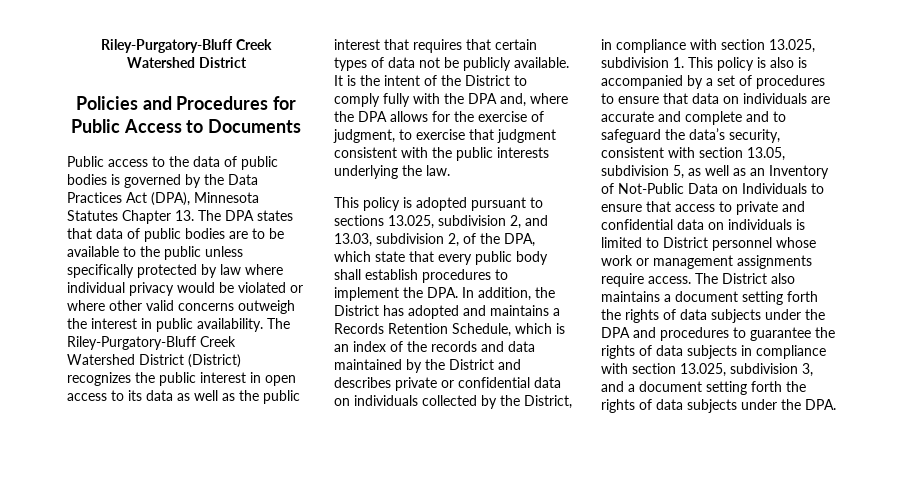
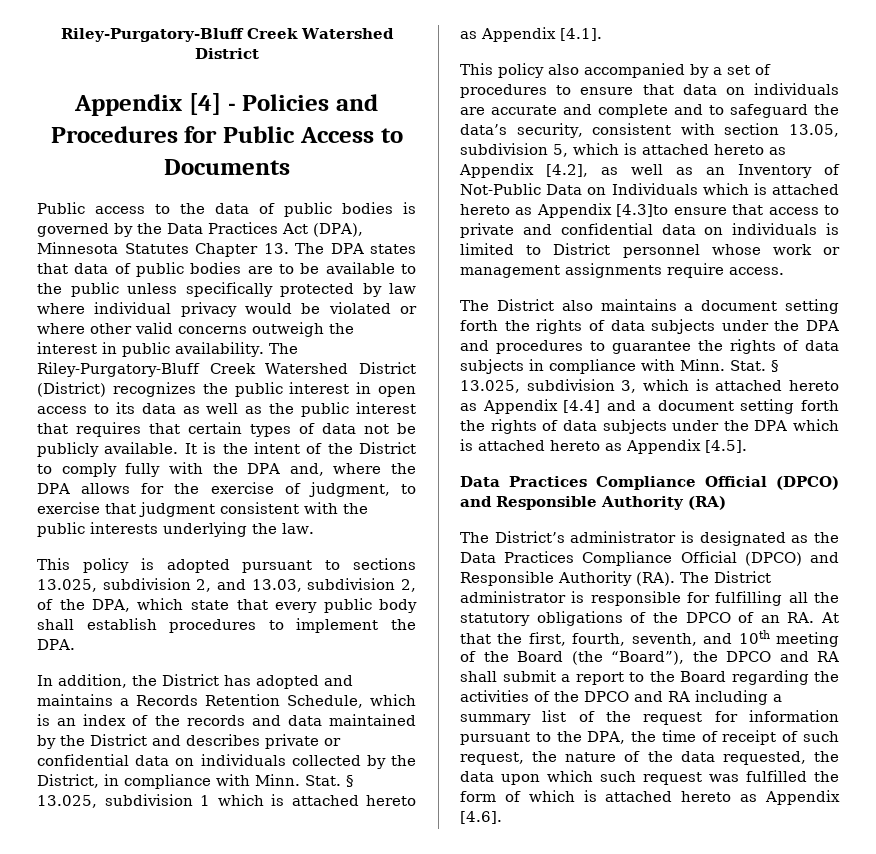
(247, 62) none -> [74,93,236,116] Appendix [4] -
(458, 292) none -> (75, 644) //
[721,39,815,53] [601,57,807,71] section 13.025, subdivision 1. This policy is also is -> [255,774,354,787] [37,794,416,808] [460,27,602,42] [460,63,579,78] Minn. Stat. § 13.025, subdivision 1 which is attached hereto as Appendix [4.1]. // This policy also
(684, 172) none -> [573,143,786,155] [459,163,588,178] which is attached hereto as Appendix [4.2],
[811,183,824,194] to -> [702,183,839,195] [460,203,669,218] which is attached hereto as Appendix [4.3]to
(691, 280) none -> (784, 271) //
[632,363,813,377] section 13.025, subdivision 3, -> [680,359,779,372] [460,379,839,393] [460,399,601,414] Minn. Stat. § 13.025, subdivision 3, which is attached hereto as Appendix [4.4]
[805,399,836,410] DPA. -> [754,419,839,431] [460,439,747,454] [460,476,839,490] [460,496,726,510] [460,531,839,546] [460,551,839,566] [460,571,771,586] [460,591,839,606] [460,611,839,626] [460,630,839,647] [460,651,839,665] [460,670,839,685] [460,690,782,705] [460,710,839,725] [460,730,839,745] [460,751,839,765] [460,770,839,785] [460,790,840,805] [460,811,502,824] DPA which is attached hereto as Appendix [4.5]. // Data Practices Compliance Official (DPCO) and Responsible Authority (RA) // The District’s administrator is designated as the Data Practices Compliance Official (DPCO) and Responsible Authority (RA). The District administrator is responsible for fulfilling all the statutory obligations of the DPCO of an RA. At that the first, fourth, seventh, and 10th meeting of the Board (the “Board”), the DPCO and RA shall submit a report to the Board regarding the activities of the DPCO and RA including a summary list of the request for information pursuant to the DPA, the time of receipt of such request, the nature of the data requested, the data upon which such request was fulfilled the form of which is attached hereto as Appendix [4.6].

